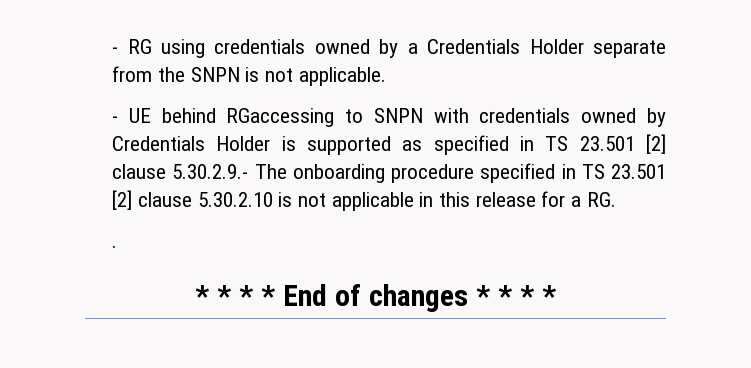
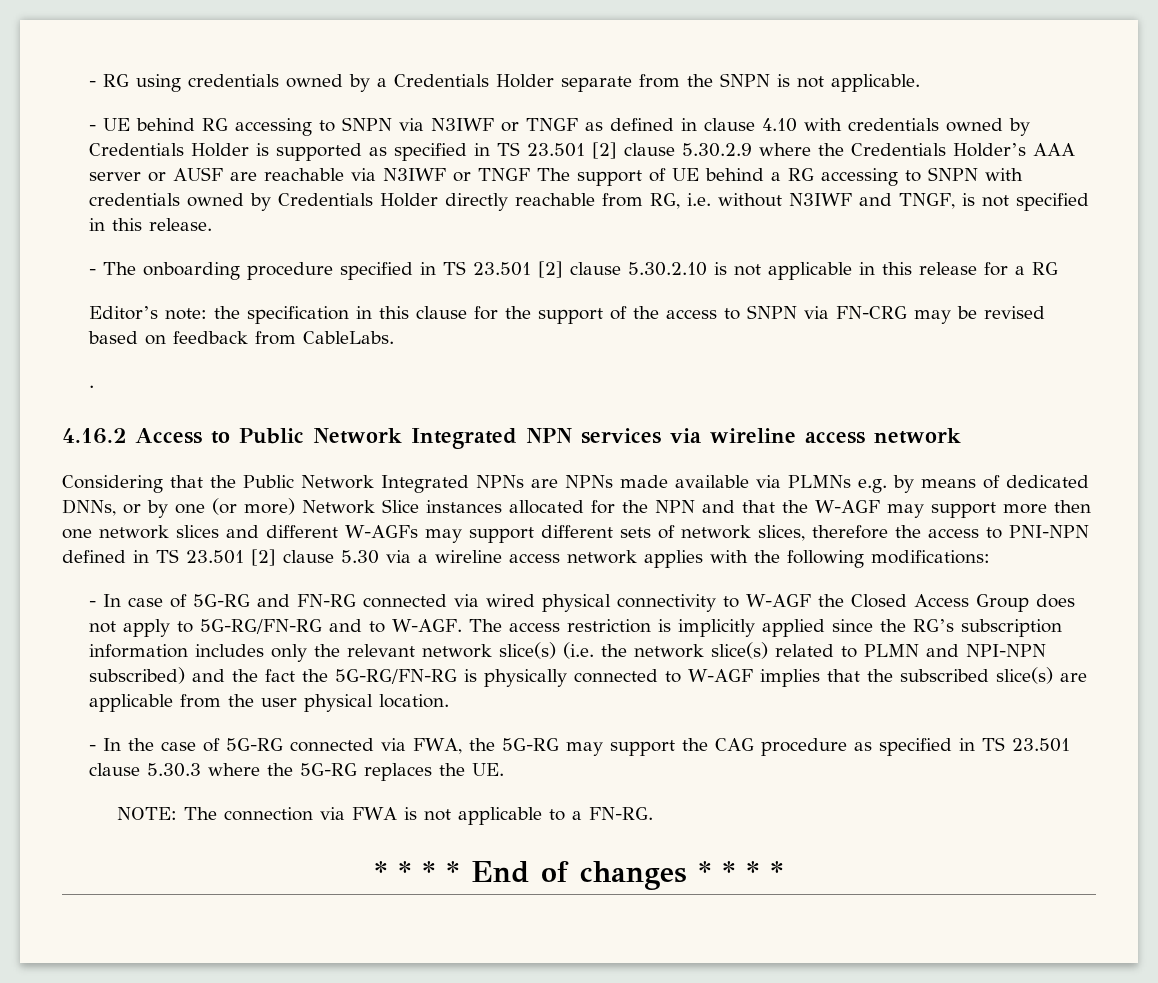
[226,108,423,127] RGaccessing to SNPN -> [202,117,798,136] RG accessing to SNPN via N3IWF or TNGF as defined in clause 4.10
[172,164,249,179] 5.30.2.9.- -> [682,143,1076,157] [89,167,1024,186] [89,193,1090,211] [89,218,213,231] [89,269,97,275] 5.30.2.9 where the Credentials Holder’s AAA server or AUSF are reachable via N3IWF or TNGF The support of UE behind a RG accessing to SNPN with credentials owned by Credentials Holder directly reachable from RG, i.e. without N3IWF and TNGF, is not specified in this release. // -
[586,192,616,207] [112,245,118,248] RG. // . -> [1032,262,1059,275] [89,305,1046,324] [88,331,395,345] [89,385,95,388] [62,428,961,449] [62,475,1089,493] [62,498,1091,518] [62,525,1089,543] [62,549,990,568] [89,594,1076,612] [89,619,1063,637] [89,642,1047,662] [89,667,1088,687] [89,694,450,712] [89,737,1071,756] [89,763,505,781] [116,807,653,825] RG // Editor’s note: the specification in this clause for the support of the access to SNPN via FN-CRG may be revised based on feedback from CableLabs. // . // 4.16.2 Access to Public Network Integrated NPN services via wireline access network // Considering that the Public Network Integrated NPNs are NPNs made available via PLMNs e.g. by means of dedicated DNNs, or by one (or more) Network Slice instances allocated for the NPN and that the W-AGF may support more then one network slices and different W-AGFs may support different sets of network slices, therefore the access to PNI-NPN defined in TS 23.501 [2] clause 5.30 via a wireline access network applies with the following modifications: // - In case of 5G-RG and FN-RG connected via wired physical connectivity to W-AGF the Closed Access Group does not apply to 5G-RG/FN-RG and to W-AGF. The access restriction is implicitly applied since the RG’s subscription information includes only the relevant network slice(s) (i.e. the network slice(s) related to PLMN and NPI-NPN subscribed) and the fact the 5G-RG/FN-RG is physically connected to W-AGF implies that the subscribed slice(s) are applicable from the user physical location. // - In the case of 5G-RG connected via FWA, the 5G-RG may support the CAG procedure as specified in TS 23.501 clause 5.30.3 where the 5G-RG replaces the UE. // NOTE: The connection via FWA is not applicable to a FN-RG.

